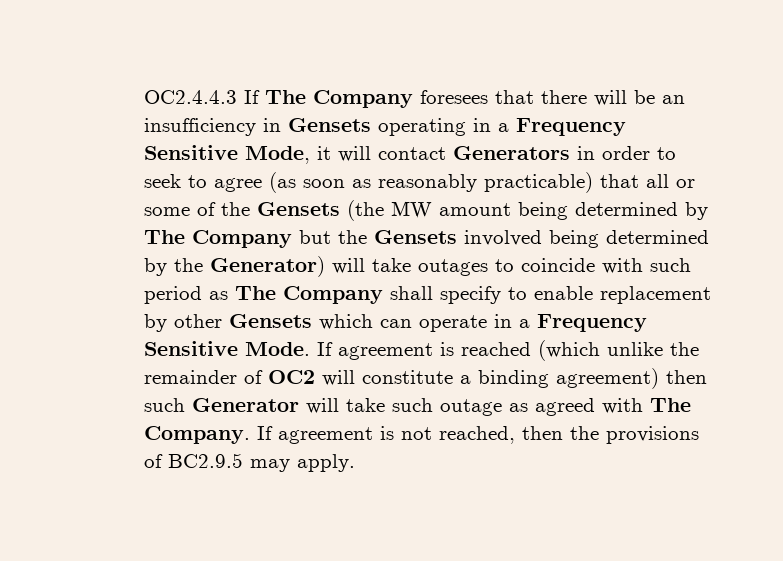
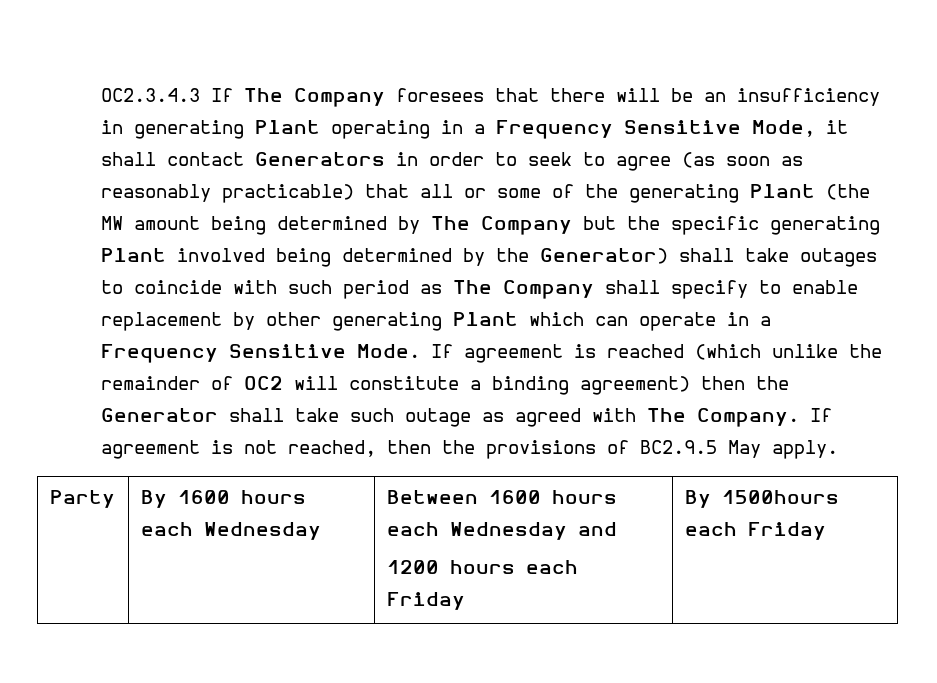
[143,90,237,104] OC2.4.4.3 -> [101,88,201,102] OC2.3.4.3
[287,118,371,132] Gensets -> [134,120,321,139] generating Plant
[337,146,371,162] will -> [101,152,157,166] shall
[256,202,340,216] Gensets -> [629,184,816,203] generating Plant
[373,230,457,244] Gensets -> [671,216,881,235] [101,248,167,262] specific generating Plant
[331,258,365,274] will -> [679,248,735,262] shall
[228,314,312,328] Gensets -> [332,312,519,331] generating Plant
[143,398,339,414] such Generator will -> [756,376,790,390] [101,408,285,422] the Generator shall
[249,459,290,472] may -> [728,440,762,458] May
(355, 463) none -> [49,490,115,508] [140,490,306,508] [140,522,321,540] [386,490,617,504] [386,522,617,540] [386,560,578,574] [386,592,465,610] [684,490,839,508] [684,522,826,540] // Party | By 1600 hours each Wednesday | Between 1600 hours each Wednesday and // 1200 hours each Friday | By 1500hours each Friday

